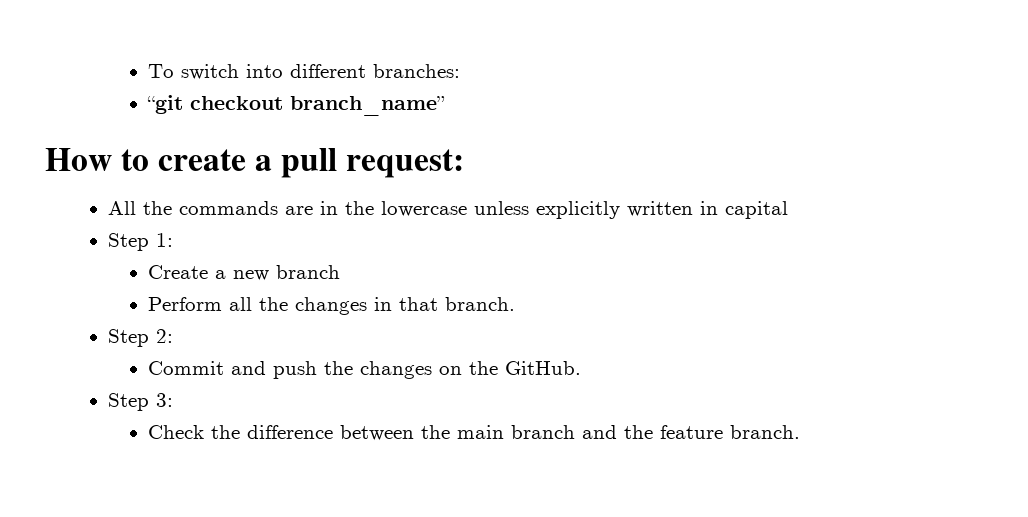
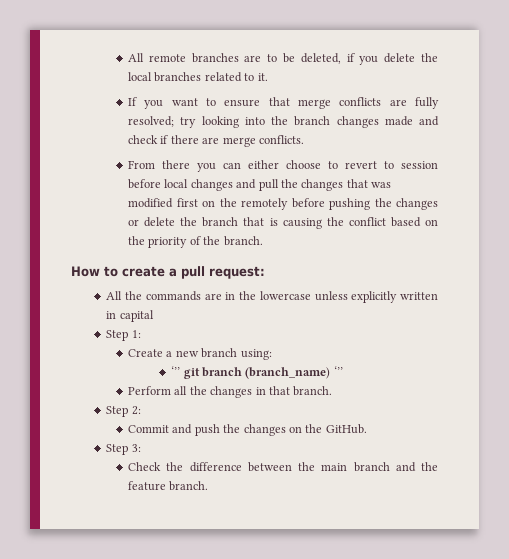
[148,64,461,80] [147,95,446,116] To switch into different branches: // “git checkout branch_name” -> [128,53,438,65] [128,72,268,82] [128,97,439,109] [128,116,439,128] [128,135,304,147] [128,160,438,172] [128,179,392,191] [128,198,438,210] [128,217,438,229] [128,236,263,248] All remote branches are to be deleted, if you delete the local branches related to it. // If you want to ensure that merge conflicts are fully resolved; try looking into the branch changes made and check if there are merge conflicts. // From there you can either choose to revert to session before local changes and pull the changes that was modified first on the remotely before pushing the changes or delete the branch that is causing the conflict based on the priority of the branch.
(341, 272) none -> [240,349,272,360] [171,366,343,379] using: // ‘’’ git branch (branch_name) ‘’’

